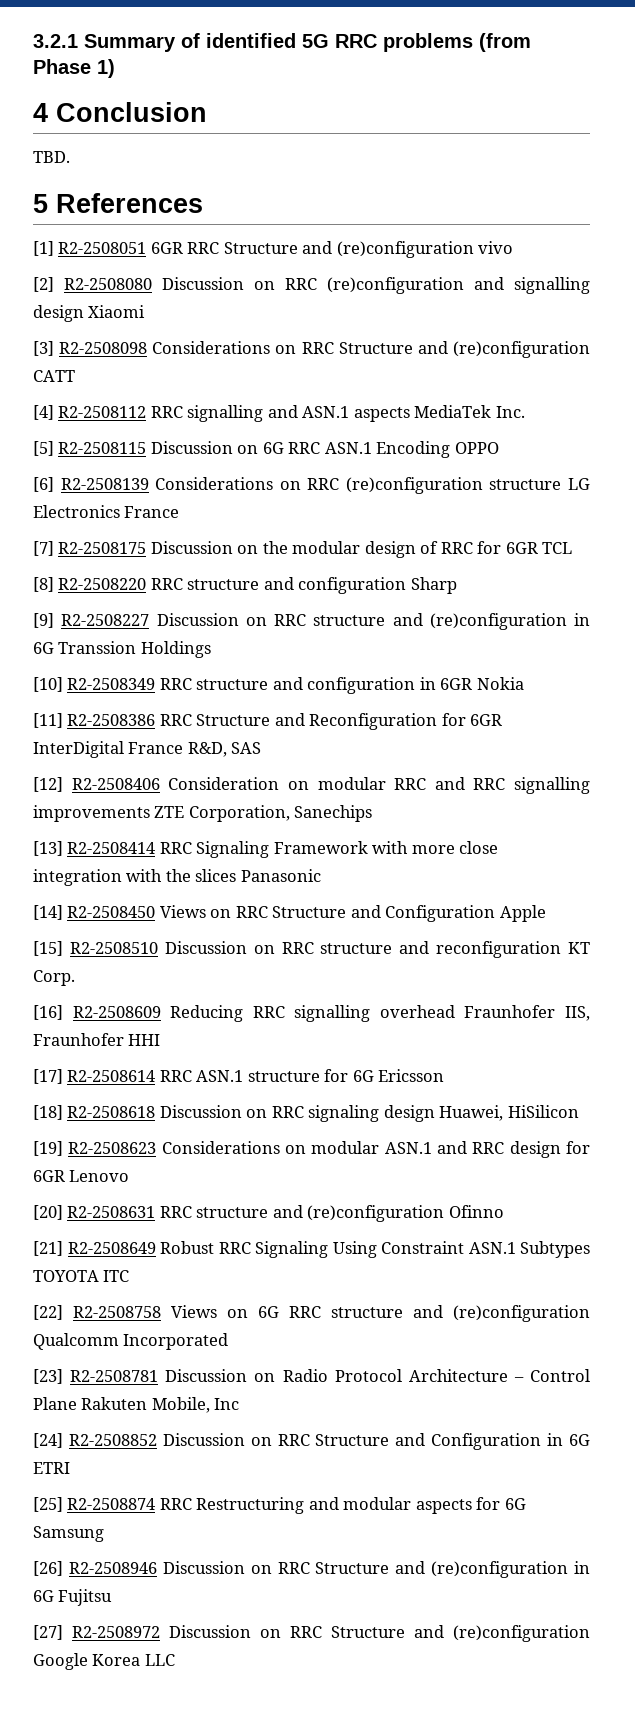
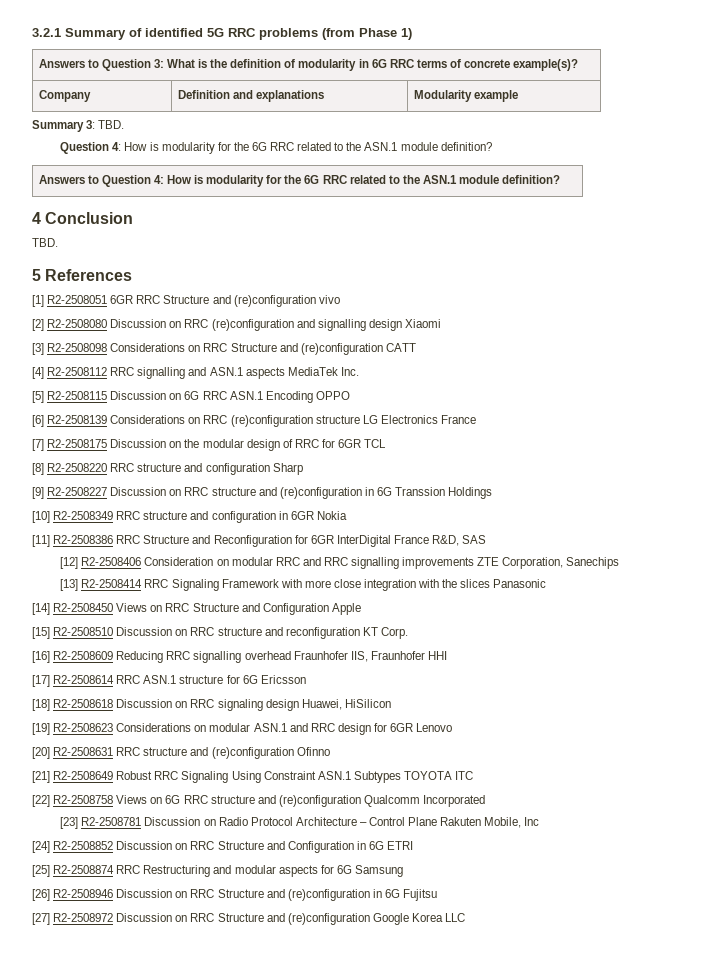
(115, 68) none -> [38,59,579,71] [38,90,91,102] [177,90,324,102] [413,90,518,102] [32,120,125,132] [60,142,492,154] [38,175,561,187] // Answers to Question 3: What is the definition of modularity in 6G RRC terms of concrete example(s)? // Company | Definition and explanations | Modularity example // Summary 3: TBD. // Question 4: How is modularity for the 6G RRC related to the ASN.1 module definition? // Answers to Question 4: How is modularity for the 6G RRC related to the ASN.1 module definition?

